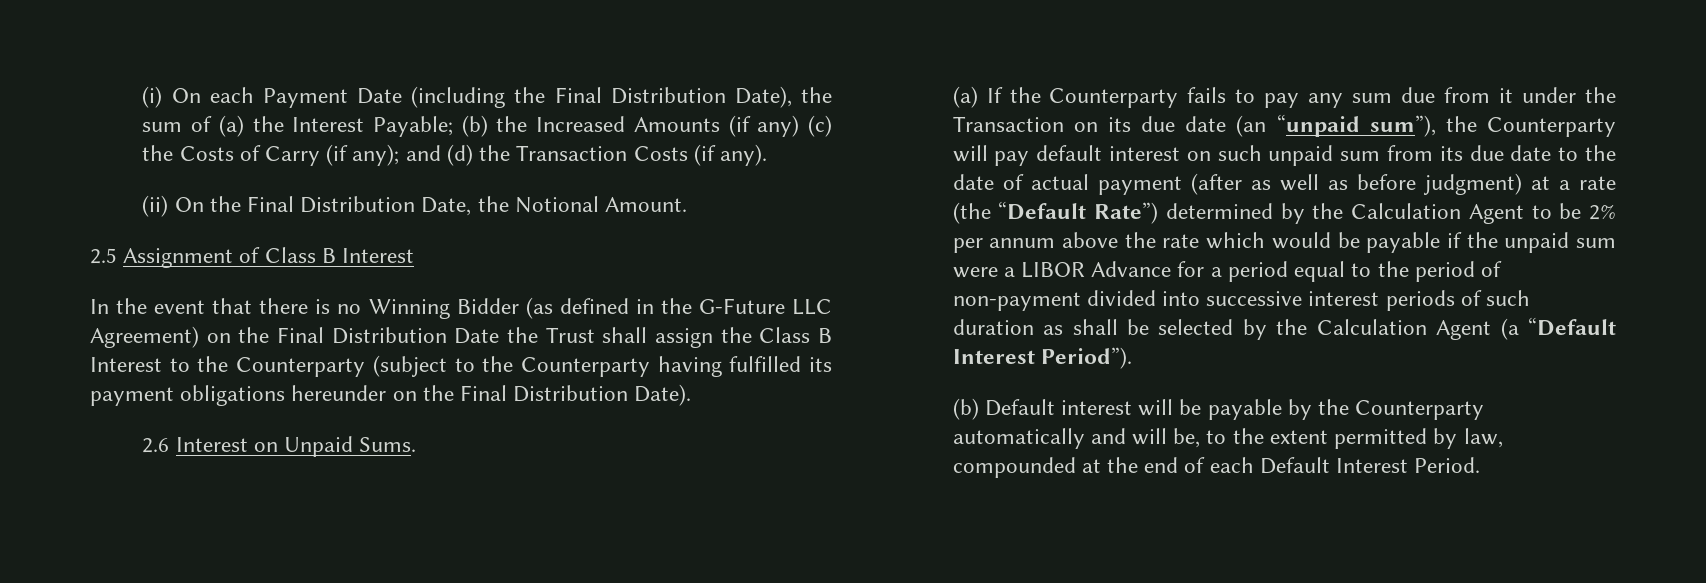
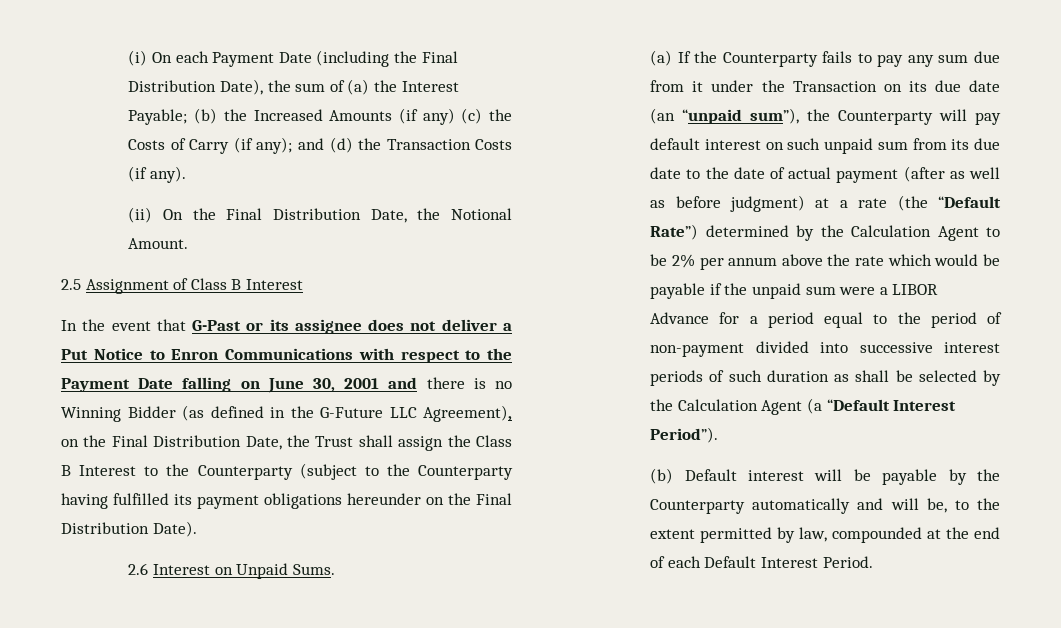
(253, 306) none -> [192,319,512,334] [61,348,512,363] [61,377,418,393] G-Past or its assignee does not deliver a Put Notice to Enron Communications with respect to the Payment Date falling on June 30, 2001 and
[90,326,500,348] Agreement) on the Final Distribution Date -> [423,405,512,422] [61,435,282,450] Agreement), on the Final Distribution Date,

